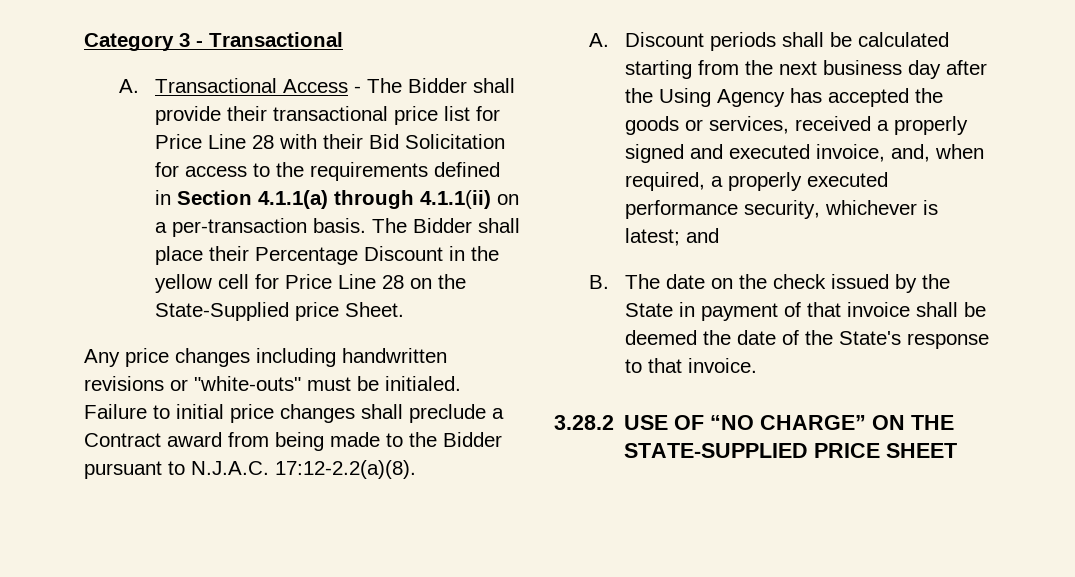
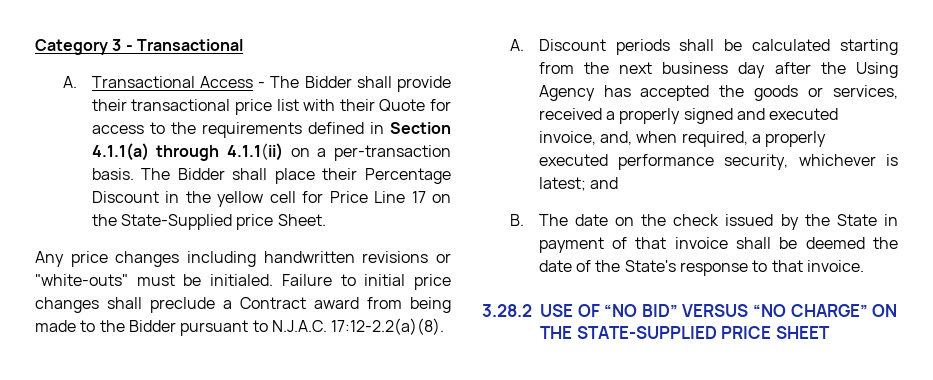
[475,106,500,121] [154,134,505,149] for Price Line 28 with their Bid Solicitation -> [303,99,426,112] with their Quote
[381,275,404,289] 28 -> [411,191,426,203] 17
(755, 422) none -> [641,304,786,317] BID” VERSUS “NO

